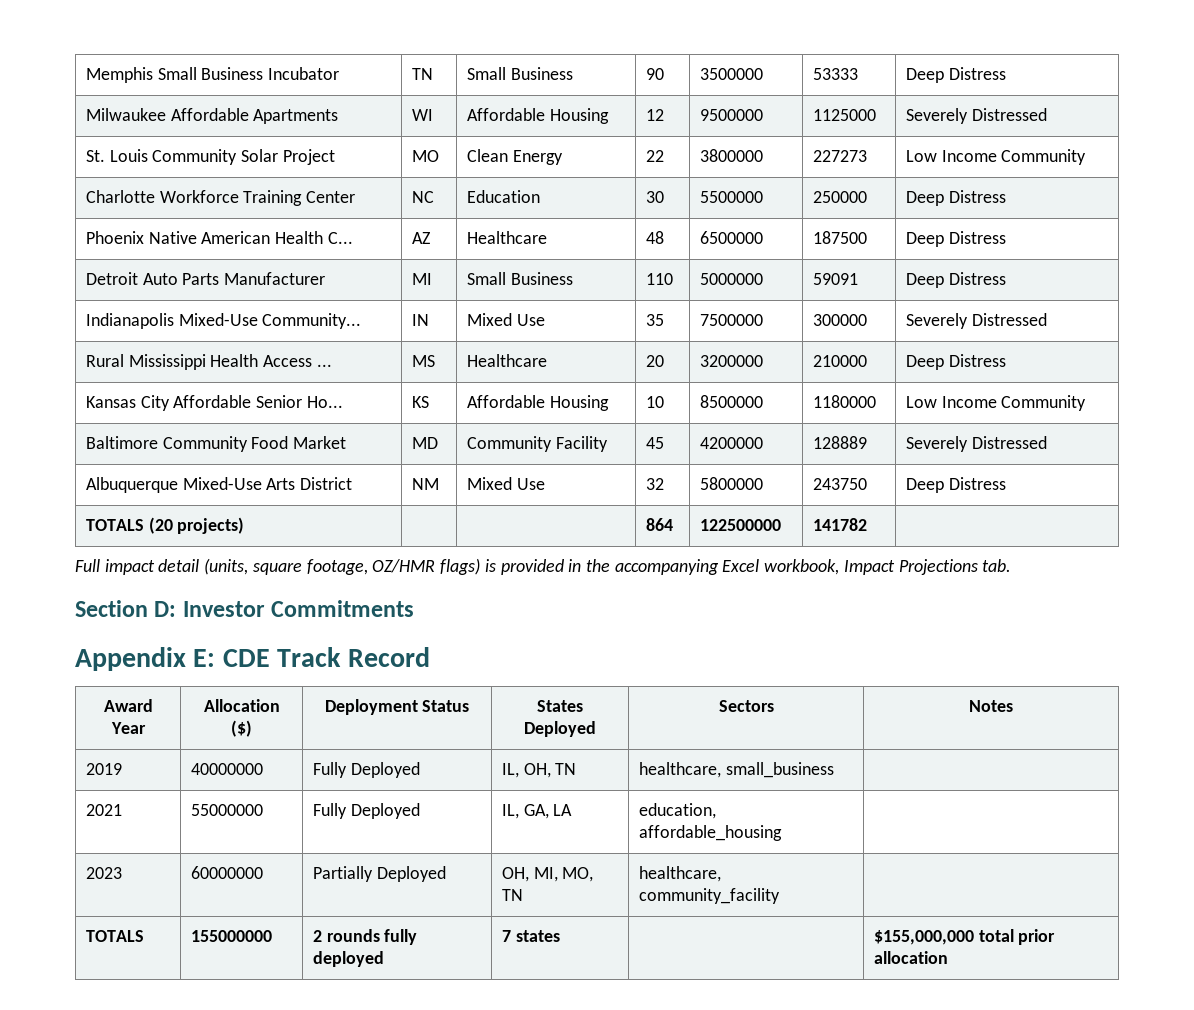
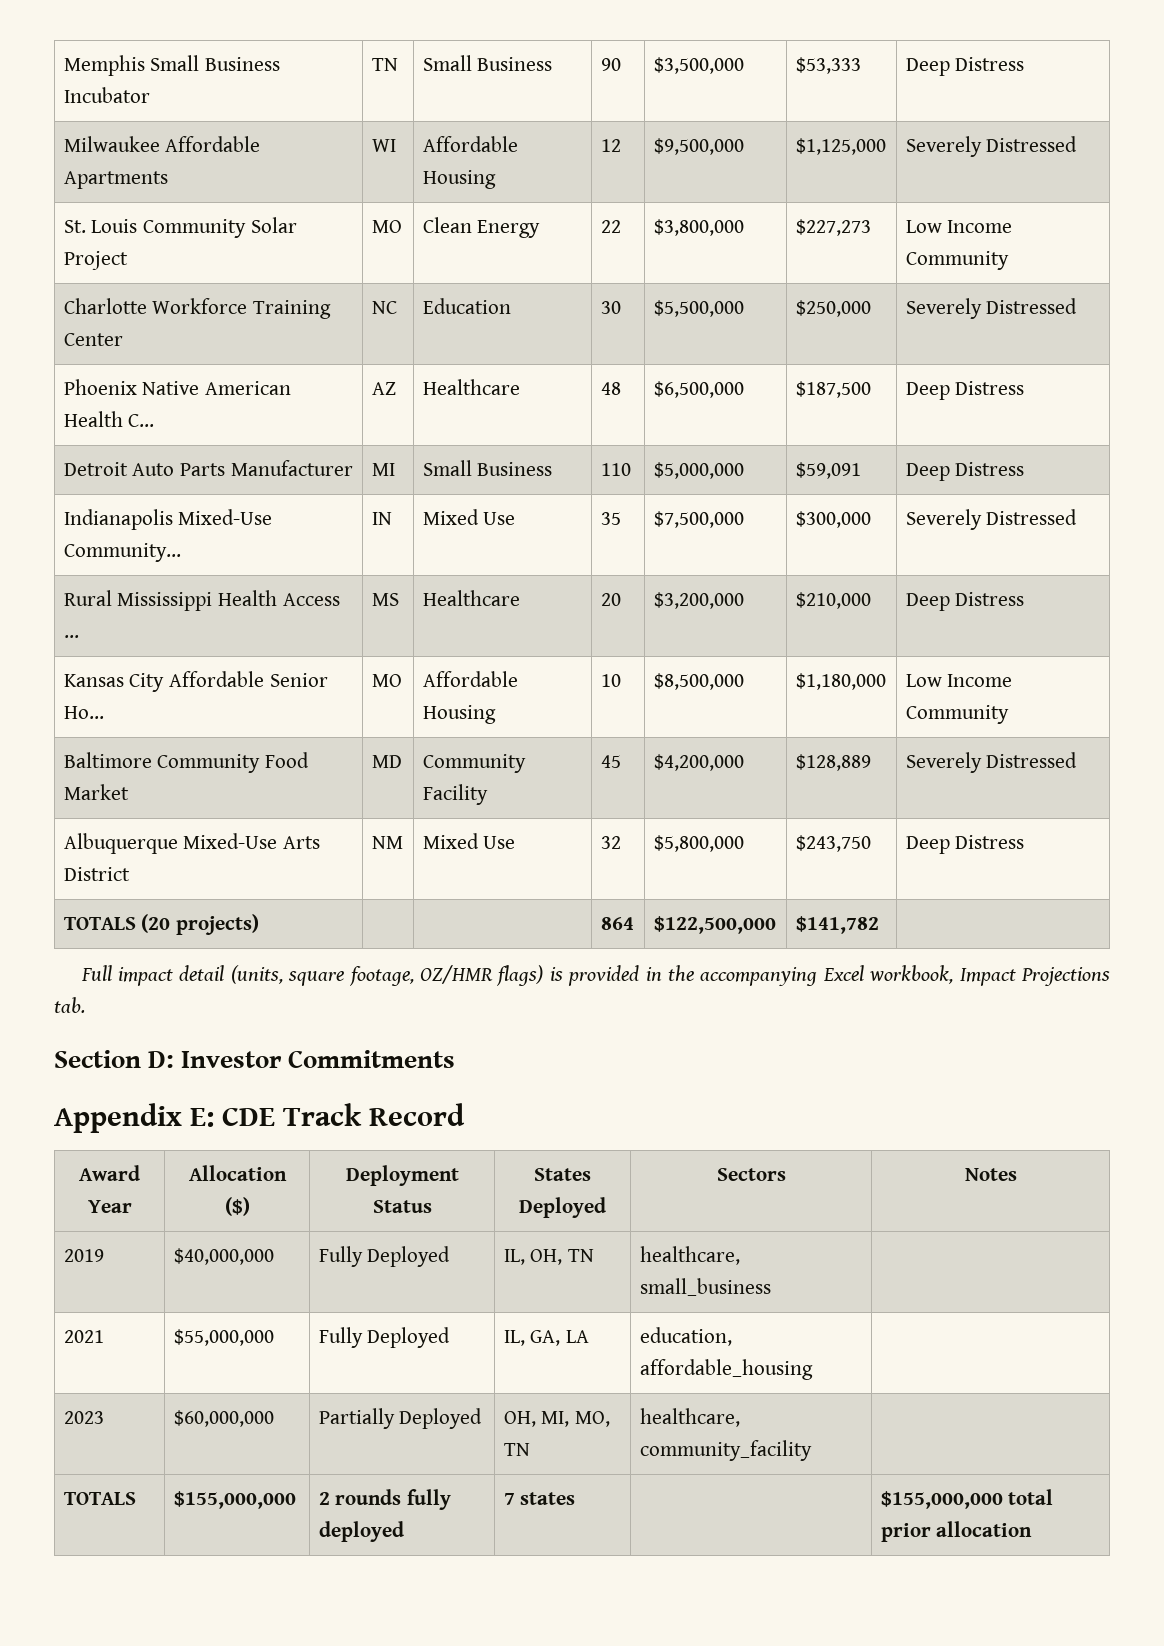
[699,68,763,80] [812,68,858,80] 3500000 | 53333 -> [653,57,744,74] [795,57,861,74] $3,500,000 | $53,333
[699,109,763,121] [812,109,876,121] 9500000 | 1125000 -> [653,138,744,155] [795,138,886,155] $9,500,000 | $1,125,000
[699,149,763,162] [812,150,867,162] 3800000 | 227273 -> [653,219,744,236] [795,219,871,236] $3,800,000 | $227,273
[699,191,763,203] [812,191,867,203] [905,190,1006,206] 5500000 | 250000 | Deep Distress -> [653,300,744,317] [795,300,871,317] [905,298,1078,319] $5,500,000 | $250,000 | Severely Distressed
[699,231,763,244] [812,231,867,244] 6500000 | 187500 -> [653,381,744,398] [795,381,871,398] $6,500,000 | $187,500
[699,273,763,285] [812,273,858,285] 5000000 | 59091 -> [653,462,744,479] [795,462,861,479] $5,000,000 | $59,091
[699,314,763,326] [812,314,867,326] 7500000 | 300000 -> [653,511,744,528] [795,511,871,528] $7,500,000 | $300,000
[699,355,763,367] [812,355,867,367] 3200000 | 210000 -> [653,592,744,609] [795,592,871,609] $3,200,000 | $210,000
[411,396,429,408] KS -> [371,674,402,687] MO
[699,395,763,408] [812,395,876,408] 8500000 | 1180000 -> [653,673,744,690] [795,673,886,690] $8,500,000 | $1,180,000
[699,437,763,449] [812,436,867,449] 4200000 | 128889 -> [653,754,744,771] [795,754,871,771] $4,200,000 | $128,889
[699,477,763,490] [812,478,867,490] 5800000 | 243750 -> [653,835,744,852] [795,835,871,852] $5,800,000 | $243,750
[699,519,781,531] [812,518,867,531] 122500000 | 141782 -> [653,916,776,934] [795,916,879,934] $122,500,000 | $141,782
[190,763,263,775] 40000000 -> [173,1248,274,1265] $40,000,000
[190,804,263,816] 55000000 -> [173,1329,274,1346] $55,000,000
[190,866,263,879] 60000000 -> [173,1410,274,1427] $60,000,000
[190,930,272,942] 155000000 -> [173,1491,296,1509] $155,000,000

